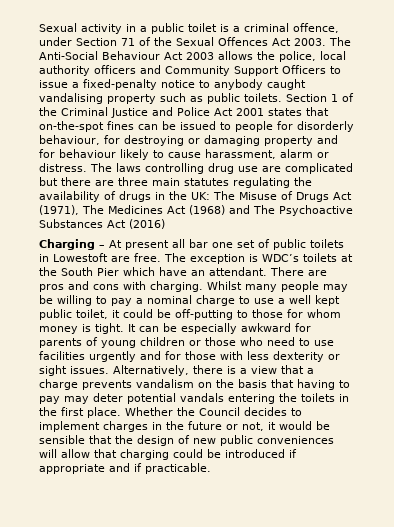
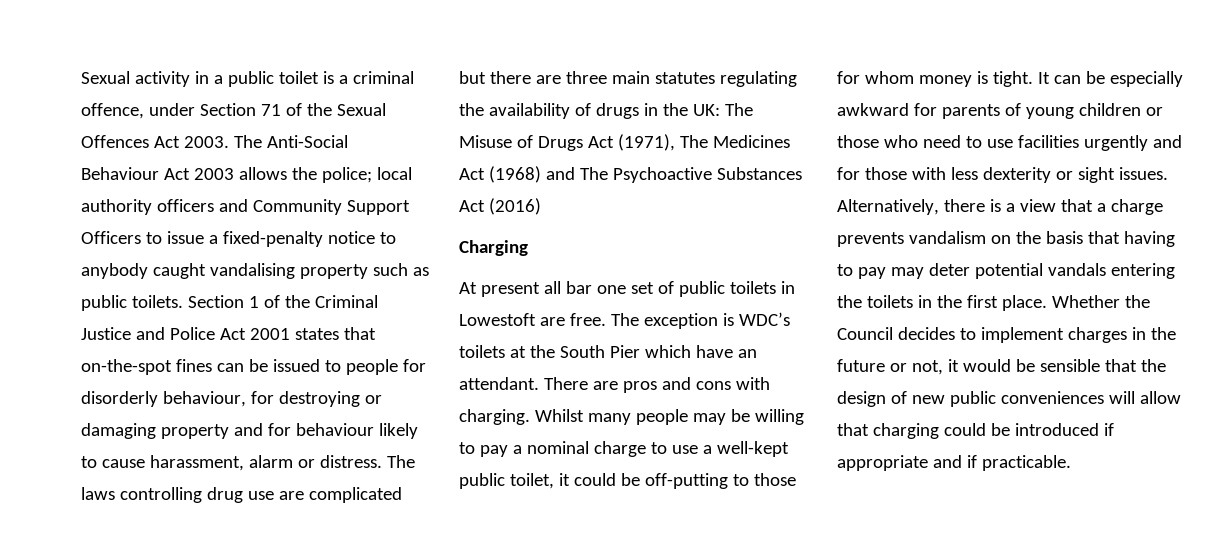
[279,51,316,62] police, -> [321,167,372,183] police;
[99,245,105,248] – -> (528, 248) //
[289,295,340,306] well kept -> [716,441,789,457] well-kept

